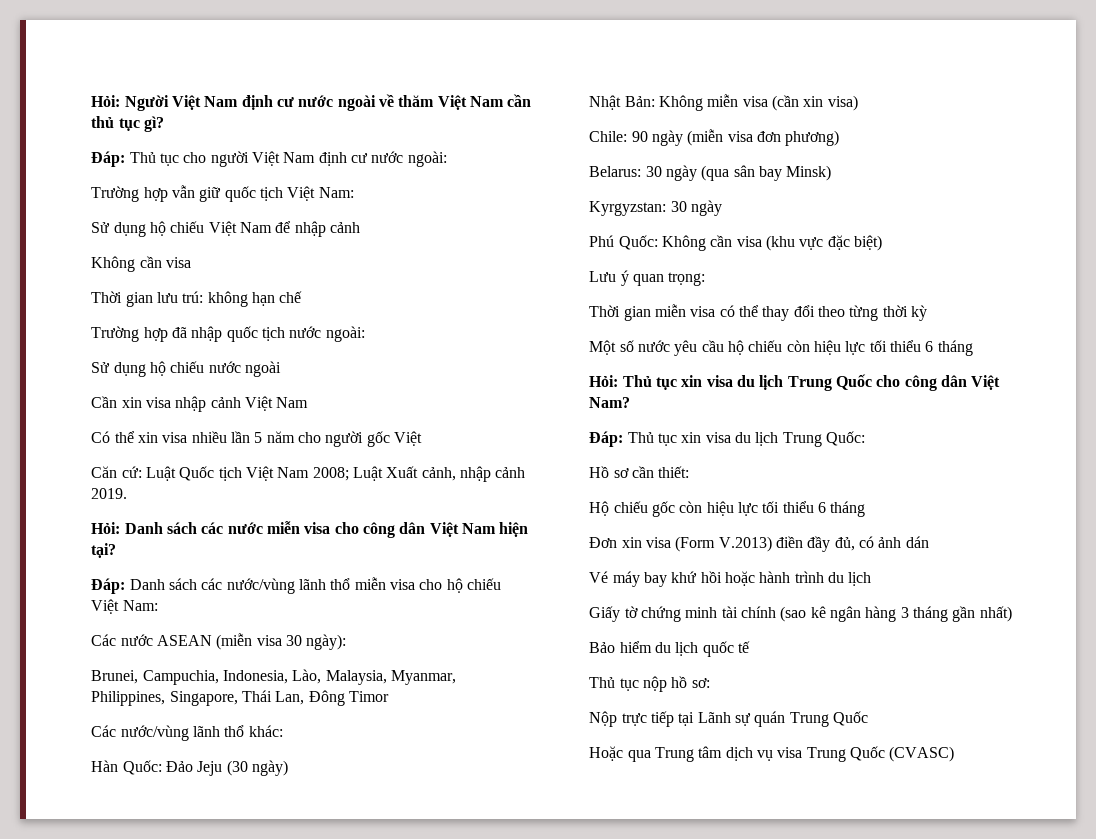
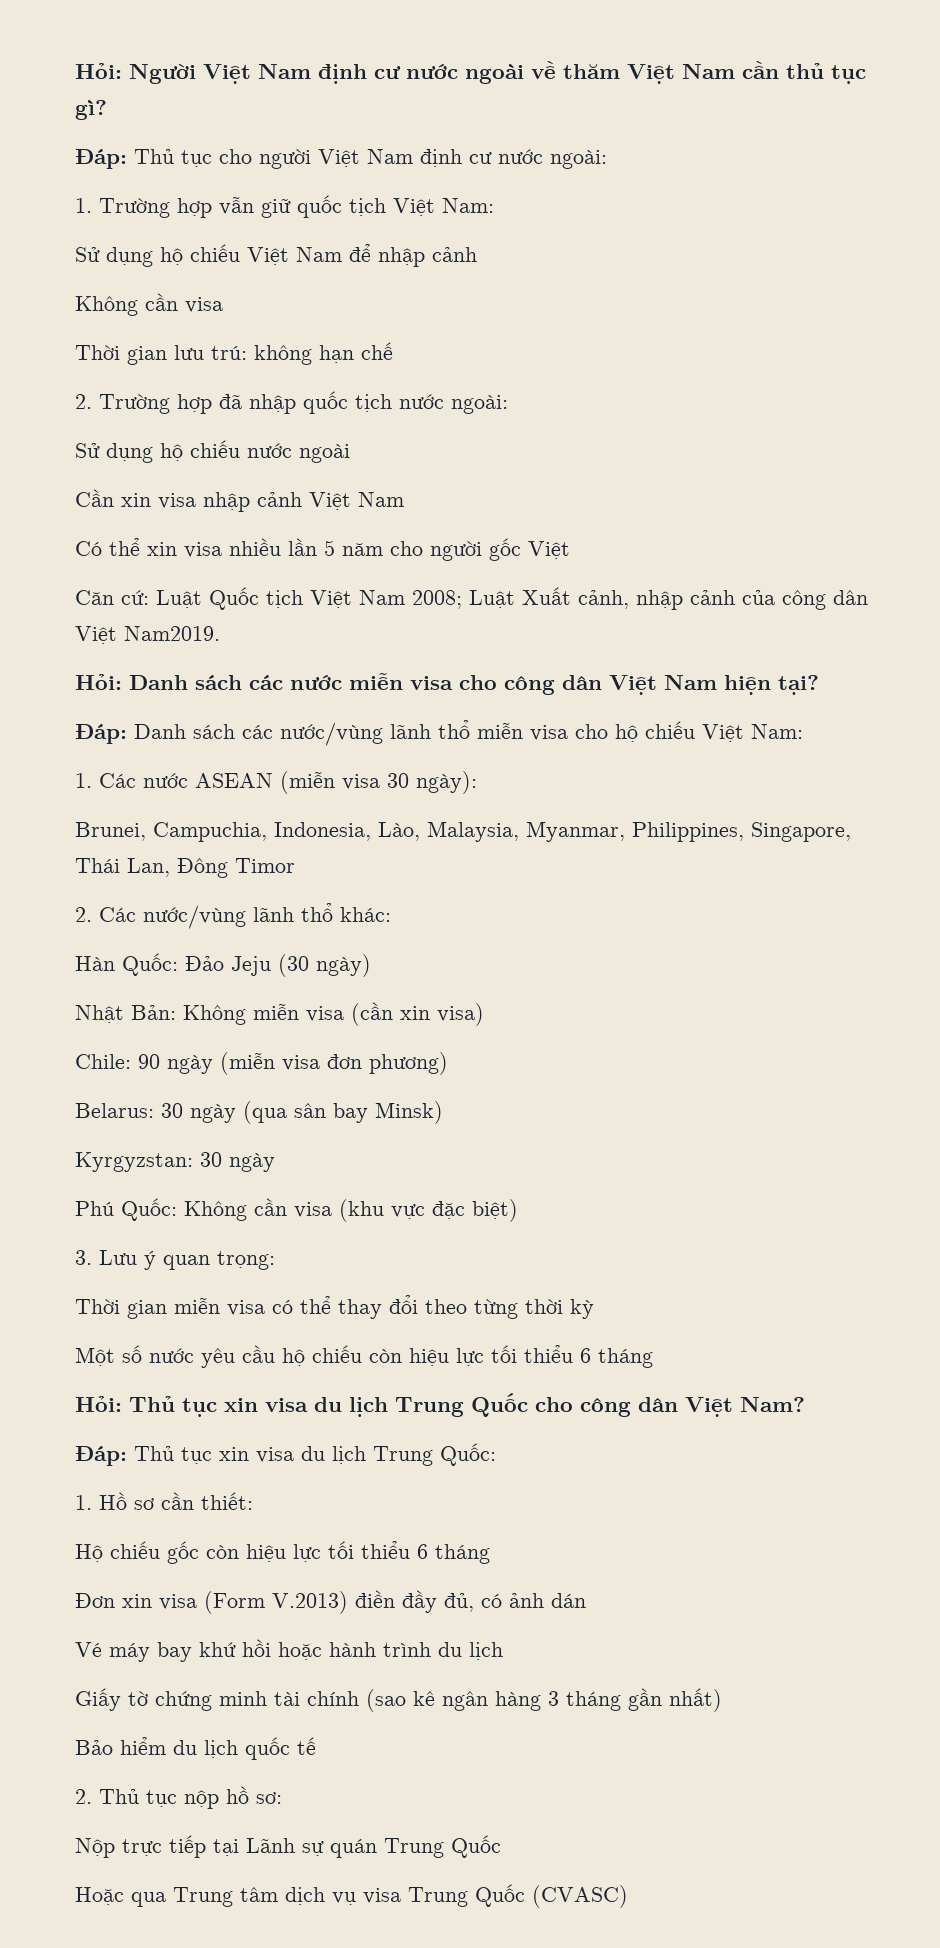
(447, 159) none -> [74,198,92,213] 1.
(303, 297) none -> [74,394,92,409] 2.
[91,488,128,499] 2019. -> [741,590,868,610] [74,626,220,644] của công dân Việt Nam2019.
(158, 605) none -> [74,773,92,788] 1.
(390, 696) none -> [74,907,92,922] 2.
(883, 243) none -> [74,1250,92,1265] 3.
(866, 438) none -> [74,1495,92,1510] 1.
(751, 647) none -> [74,1789,92,1804] 2.

